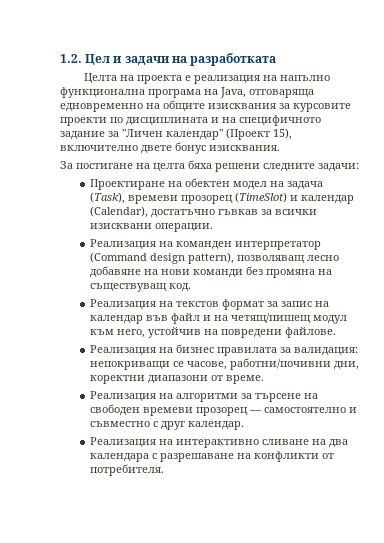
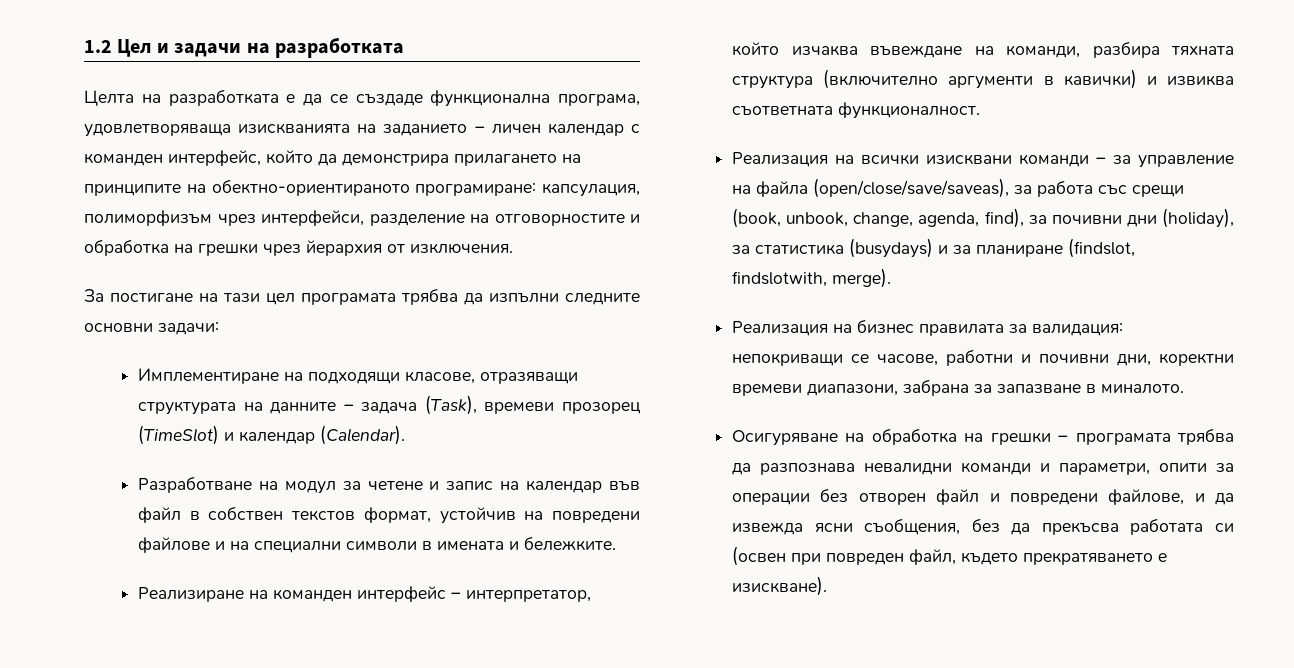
[60,54,82,63] 1.2. -> [84,40,112,53] 1.2
[137,75,331,84] [60,87,314,98] [60,100,351,112] [60,115,321,126] [60,128,292,140] [60,142,280,154] [60,160,359,172] [90,178,285,190] проекта е реализация на напълно функционална програма на Java, отговаряща едновременно на общите изисквания за курсовите проекти по дисциплината и на специфичното задание за "Личен календар" (Проект 15), включително двете бонус изисквания. // За постигане на целта бяха решени следните задачи: // Проектиране на обектен модел на -> [168,89,640,107] [84,123,640,137] [84,150,581,166] [84,179,640,197] [84,210,640,226] [84,239,513,256] [84,288,640,305] [84,322,219,335] [138,368,579,384] [138,401,354,415] разработката е да се създаде функционална програма, удовлетворяваща изискванията на заданието – личен календар с команден интерфейс, който да демонстрира прилагането на принципите на обектно-ориентираното програмиране: капсулация, полиморфизъм чрез интерфейси, разделение на отговорностите и обработка на грешки чрез йерархия от изключения. // За постигане на тази цел програмата трябва да изпълни следните основни задачи: // Имплементиране на подходящи класове, отразяващи структурата на данните –
[90,206,318,218] [90,223,214,232] [90,239,322,250] [90,252,340,264] [90,266,333,278] [90,283,192,292] [90,299,279,310] (Calendar), достатъчно гъвкав за всички изисквани операции. // Реализация на команден интерпретатор (Command design pattern), позволяващ лесно добавяне на нови команди без промяна на съществуващ код. // Реализация на текстов формат за -> [320,425,406,445] [138,476,440,494] (Calendar). // Разработване на модул за четене и
[203,313,348,324] [90,327,337,338] и на четящ/пишещ модул към него, устойчив на повредени файлове. -> [189,506,640,524] [138,536,617,553] [138,586,592,602] [732,41,1234,58] [732,69,1234,89] [732,102,981,119] [732,152,1234,168] [732,178,1185,198] [732,208,1234,228] [732,238,1136,258] [732,268,892,288] в собствен текстов формат, устойчив на повредени файлове и на специални символи в имената и бележките. // Реализиране на команден интерфейс – интерпретатор, който изчаква въвеждане на команди, разбира тяхната структура (включително аргументи в кавички) и извиква съответната функционалност. // Реализация на всички изисквани команди – за управление на файла (open/close/save/saveas), за работа със срещи (book, unbook, change, agenda, find), за почивни дни (holiday), за статистика (busydays) и за планиране (findslot, findslotwith, merge).
[230,358,360,370] [90,375,265,384] [90,391,319,402] [90,404,358,416] [90,421,245,430] [90,437,349,448] [90,451,335,462] [90,464,165,476] работни/почивни дни, коректни диапазони от време. // Реализация на алгоритми за търсене на свободен времеви прозорец — самостоятелно и съвместно с друг календар. // Реализация на интерактивно сливане на два календара с разрешаване на конфликти от потребителя. -> [946,349,1234,366] [732,379,1185,396] [732,428,1234,446] [732,462,1234,475] [732,488,1234,505] [732,518,1234,535] [732,546,1168,566] [732,576,828,596] работни и почивни дни, коректни времеви диапазони, забрана за запазване в миналото. // Осигуряване на обработка на грешки – програмата трябва да разпознава невалидни команди и параметри, опити за операции без отворен файл и повредени файлове, и да извежда ясни съобщения, без да прекъсва работата си (освен при повреден файл, където прекратяването е изискване).

